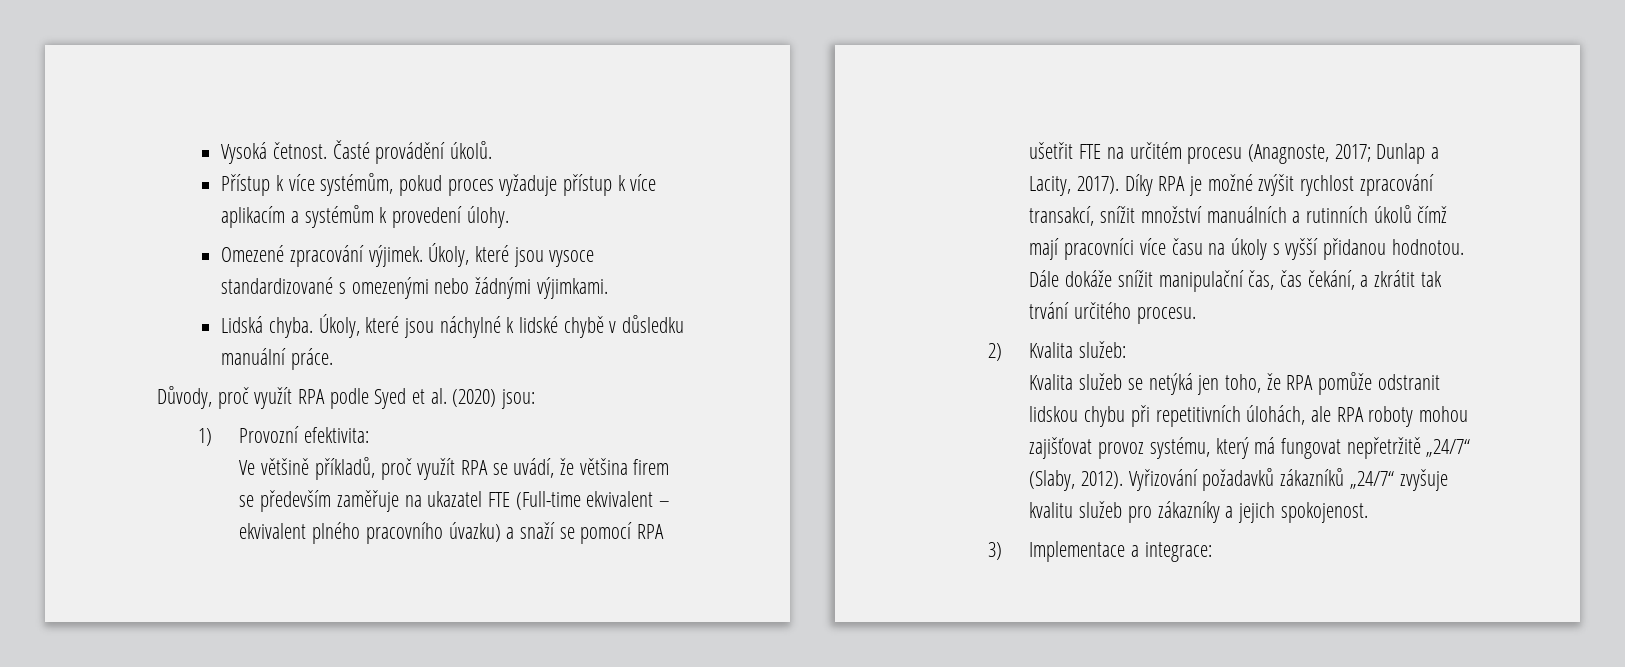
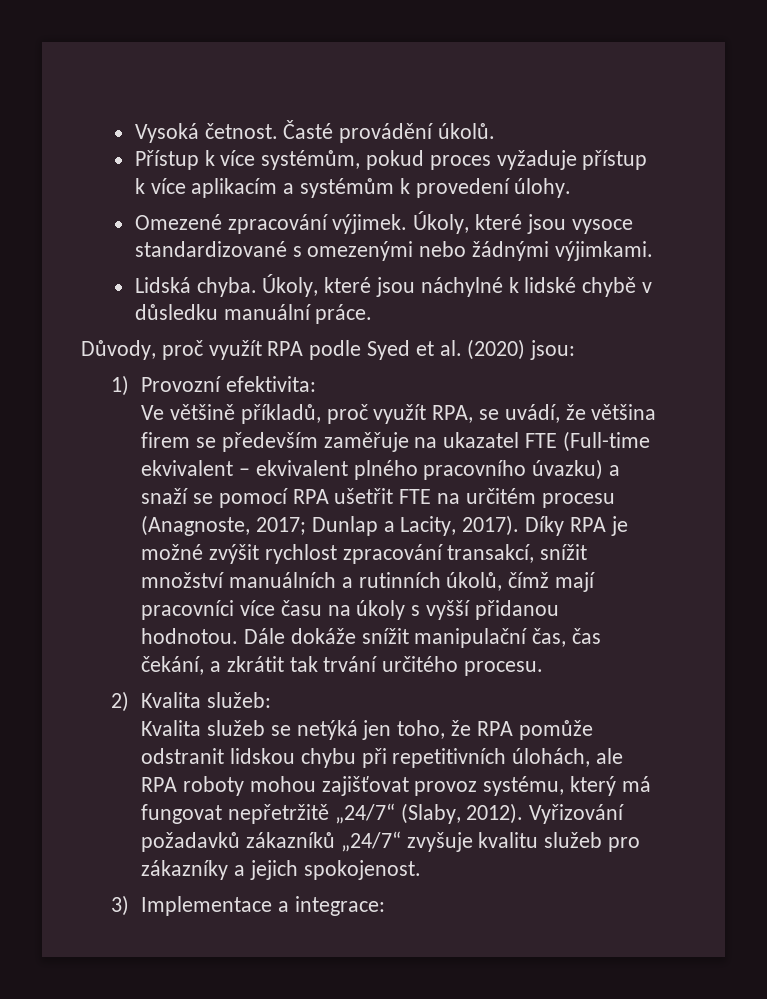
[460,460,488,475] RPA -> [432,405,474,423] RPA,
[1373,205,1412,223] úkolů -> [446,572,503,591] úkolů,

